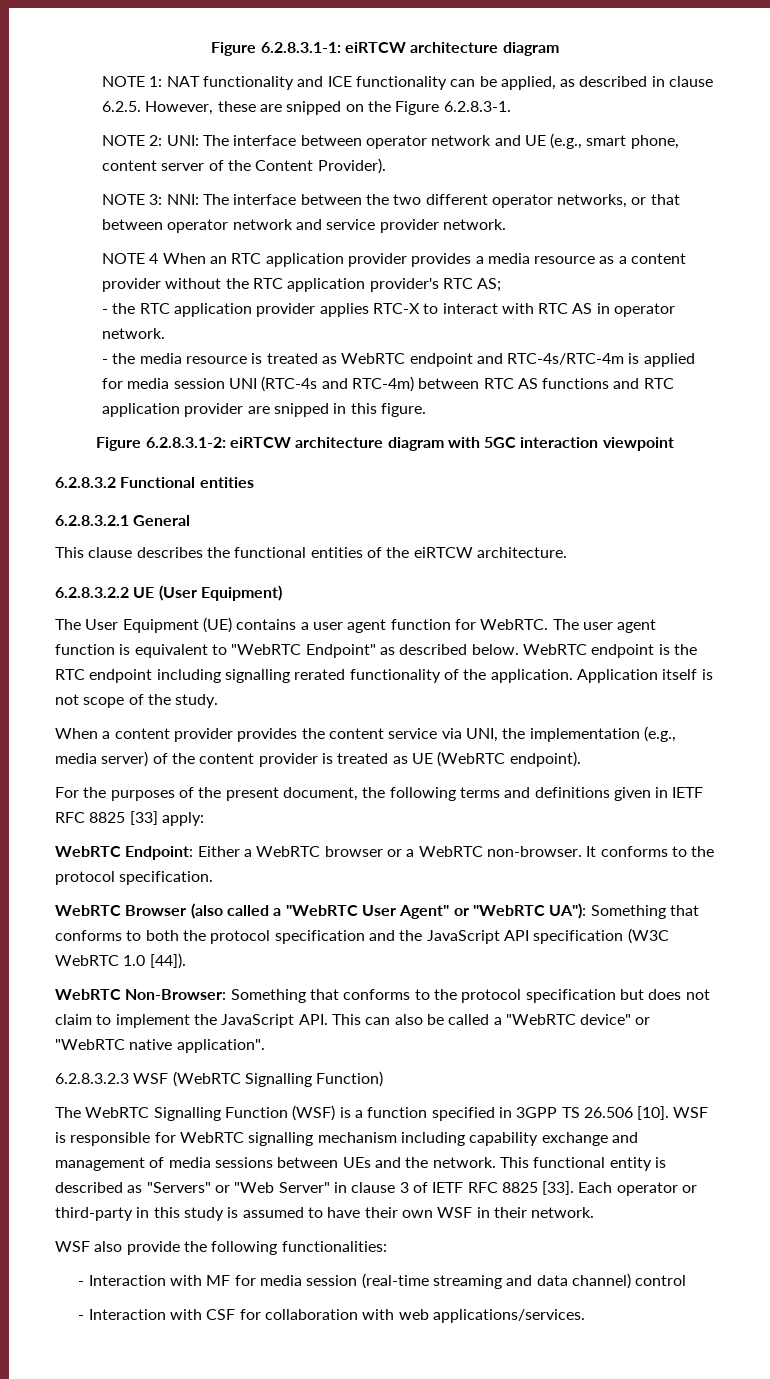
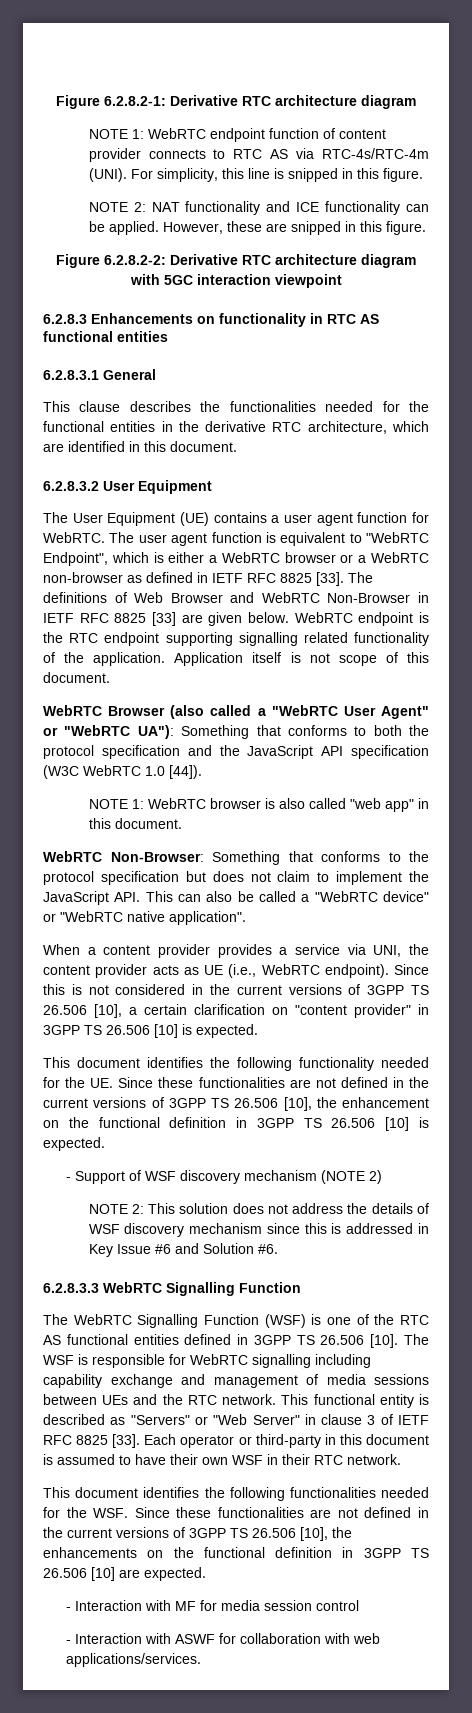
[211,42,406,56] Figure 6.2.8.3.1-1: eiRTCW -> [56,95,271,109] Figure 6.2.8.2-1: Derivative RTC
(163, 81) none -> [147,128,386,142] [88,148,430,162] [88,168,423,182] [88,202,146,212] WebRTC endpoint function of content provider connects to RTC AS via RTC-4s/RTC-4m (UNI). For simplicity, this line is snipped in this figure. // NOTE 2:
[500,76,714,90] [101,101,511,115] [101,133,679,149] [101,158,386,174] [101,194,680,208] [101,219,506,233] [101,253,687,267] [101,278,502,292] [101,303,676,317] [101,328,165,339] [101,353,695,367] [101,376,674,392] [101,403,244,417] applied, as described in clause 6.2.5. However, these are snipped on the Figure 6.2.8.3-1. // NOTE 2: UNI: The interface between operator network and UE (e.g., smart phone, content server of the Content Provider). // NOTE 3: NNI: The interface between the two different operator networks, or that between operator network and service provider network. // NOTE 4 When an RTC application provider provides a media resource as a content provider without the RTC application provider's RTC AS; // - the RTC application provider applies RTC-X to interact with RTC AS in operator network. // - the media resource is treated as WebRTC endpoint and RTC-4s/RTC-4m is applied for media session UNI (RTC-4s and RTC-4m) between RTC AS functions and RTC application provider -> [108,221,262,235] applied. However, these
[145,437,291,448] 6.2.8.3.1-2: eiRTCW -> [104,254,271,265] 6.2.8.2-2: Derivative RTC
[55,477,196,488] 6.2.8.3.2 Functional -> [43,313,379,327] [43,331,113,342] 6.2.8.3 Enhancements on functionality in RTC AS functional
[55,515,129,526] 6.2.8.3.2.1 -> [43,370,99,380] 6.2.8.3.1
[234,547,567,558] [55,585,282,601] functional entities of the eiRTCW architecture. // 6.2.8.3.2.2 UE (User Equipment) -> [229,401,429,412] [43,421,429,434] [43,441,237,452] [43,480,212,494] functionalities needed for the functional entities in the derivative RTC architecture, which are identified in this document. // 6.2.8.3.2 User Equipment
[305,644,468,658] Endpoint" as described -> [43,552,429,566] [43,572,373,586] [43,592,429,603] [43,612,243,626] Endpoint", which is either a WebRTC browser or a WebRTC non-browser as defined in IETF RFC 8825 [33]. The definitions of Web Browser and WebRTC Non-Browser in IETF RFC 8825 [33] are given
[156,669,346,683] including signalling rerated -> [165,632,348,646] supporting signalling related
[147,694,219,708] [55,726,676,742] [55,751,581,767] [55,787,704,801] [55,811,204,826] [55,846,715,860] [55,871,214,885] the study. // When a content provider provides the content service via UNI, the implementation (e.g., media server) of the content provider is treated as UE (WebRTC endpoint). // For the purposes of the present document, the following terms and definitions given in IETF RFC 8825 [33] apply: // WebRTC Endpoint: Either a WebRTC browser or a WebRTC non-browser. It conforms to the protocol specification. -> [406,652,429,663] [43,672,110,683] this document.
(186, 961) none -> [88,798,430,812] [88,818,182,829] // NOTE 1: WebRTC browser is also called "web app" in this document.
[55,1071,384,1087] 6.2.8.3.2.3 WSF (WebRTC Signalling Function) -> [43,944,430,958] [43,964,429,978] [43,984,430,995] [43,1004,429,1018] [43,1024,258,1038] [43,1057,429,1071] [43,1077,430,1088] [43,1097,429,1111] [43,1117,429,1131] [43,1137,105,1151] [65,1170,382,1184] [88,1203,430,1214] [88,1223,429,1237] [88,1243,278,1257] [43,1282,301,1296] When a content provider provides a service via UNI, the content provider acts as UE (i.e., WebRTC endpoint). Since this is not considered in the current versions of 3GPP TS 26.506 [10], a certain clarification on "content provider" in 3GPP TS 26.506 [10] is expected. // This document identifies the following functionality needed for the UE. Since these functionalities are not defined in the current versions of 3GPP TS 26.506 [10], the enhancement on the functional definition in 3GPP TS 26.506 [10] is expected. // - Support of WSF discovery mechanism (NOTE 2) // NOTE 2: This solution does not address the details of WSF discovery mechanism since this is addressed in Key Issue #6 and Solution #6. // 6.2.8.3.3 WebRTC Signalling Function
[354,1107,495,1121] a function specified -> [327,1314,430,1325] [43,1334,232,1345] one of the RTC AS functional entities defined
(670, 1113) none -> [403,1334,429,1345] The
[317,1132,397,1143] mechanism -> (311, 1361) none
(429, 1162) none -> [187,1395,217,1405] RTC
[183,1207,224,1221] study -> [365,1434,429,1445] document
[531,1207,595,1218] [55,1241,387,1255] network. // WSF also provide the following functionalities: -> [314,1454,401,1465] [43,1487,429,1501] [43,1507,429,1518] [43,1527,352,1541] [43,1547,429,1558] [43,1567,206,1581] RTC network. // This document identifies the following functionalities needed for the WSF. Since these functionalities are not defined in the current versions of 3GPP TS 26.506 [10], the enhancements on the functional definition in 3GPP TS 26.506 [10] are expected.
[361,1273,632,1289] (real-time streaming and data channel) -> (312, 1605) none
[206,1309,236,1320] CSF -> [174,1634,215,1644] ASWF

